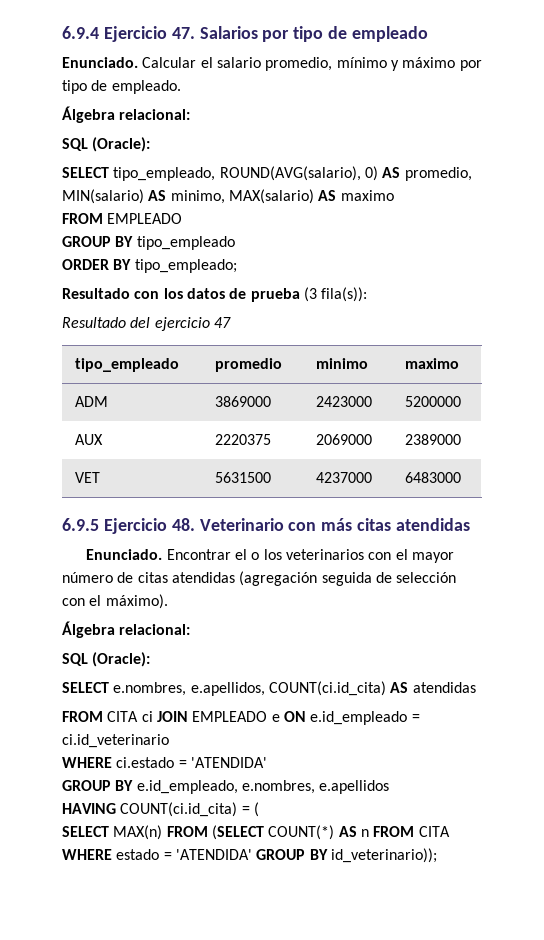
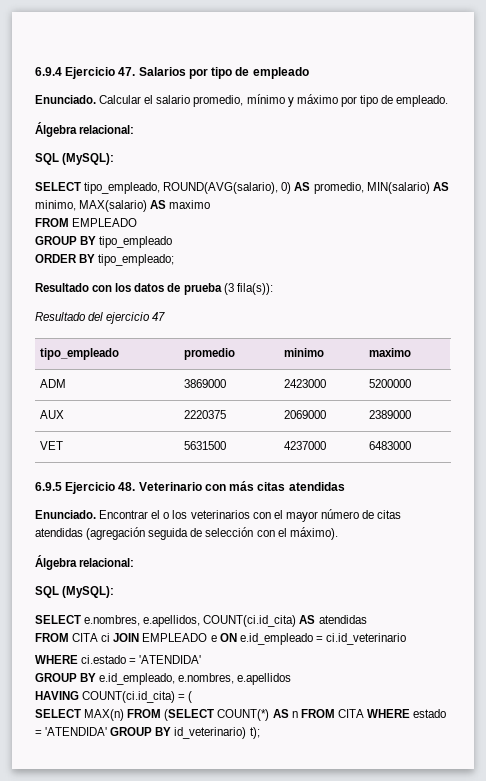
[92,137,151,152] (Oracle): -> [62,153,115,165] (MySQL):
[92,652,151,667] (Oracle): -> [62,586,115,598] (MySQL):
[330,848,437,863] id_veterinario)); -> [174,727,260,739] id_veterinario) t);

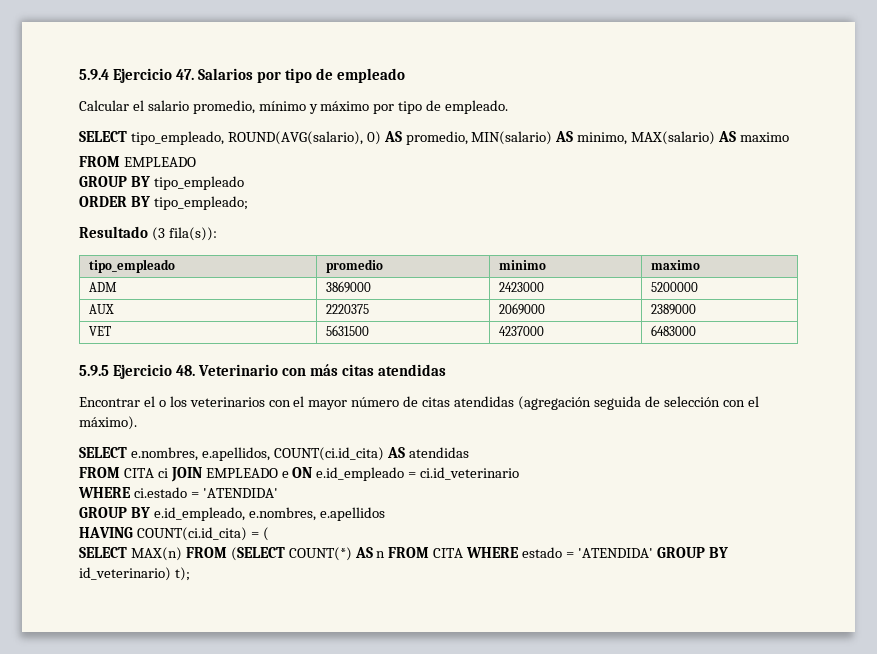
[35,67,62,76] 6.9.4 -> [79,69,109,80] 5.9.4
[35,95,96,104] Enunciado. -> (406, 75) none
[35,122,135,137] [35,153,115,165] // Álgebra relacional: // SQL (MySQL): -> (509, 107) none
[92,283,273,295] [35,312,166,324] con los datos de prueba (3 fila(s)): // Resultado del ejercicio 47 -> [151,227,217,241] (3 fila(s)):
[35,482,62,491] 6.9.5 -> [79,365,109,376] 5.9.5
[35,510,96,519] Enunciado. -> (447, 370) none
[35,555,135,570] [35,586,115,598] // Álgebra relacional: // SQL (MySQL): -> (137, 423) none

